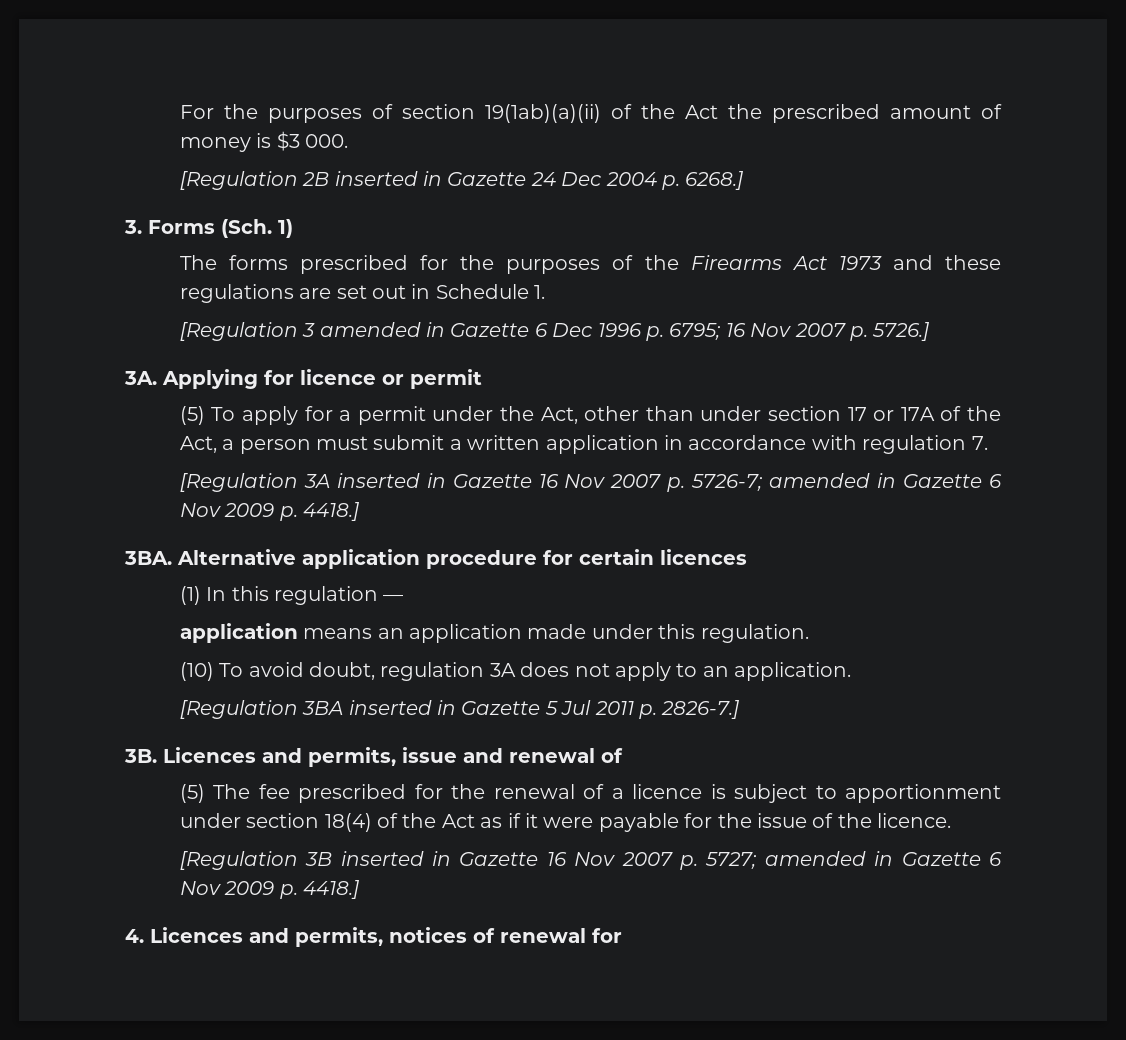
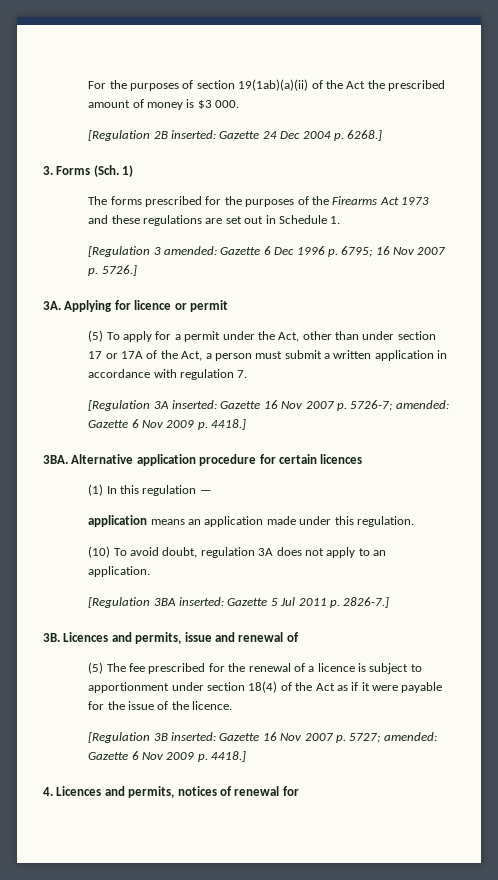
[334,171,443,186] inserted in -> [171,130,217,139] inserted:
[319,322,446,337] amended in -> [164,246,218,255] amended:
[336,473,446,488] inserted in -> [172,400,218,409] inserted:
[769,473,897,488] amended in -> [395,400,449,409] amended:
[348,700,457,715] inserted in -> [179,597,225,606] inserted:
[340,851,452,866] inserted in -> [171,732,217,741] inserted:
[764,851,894,866] amended in -> [383,732,437,741] amended:

